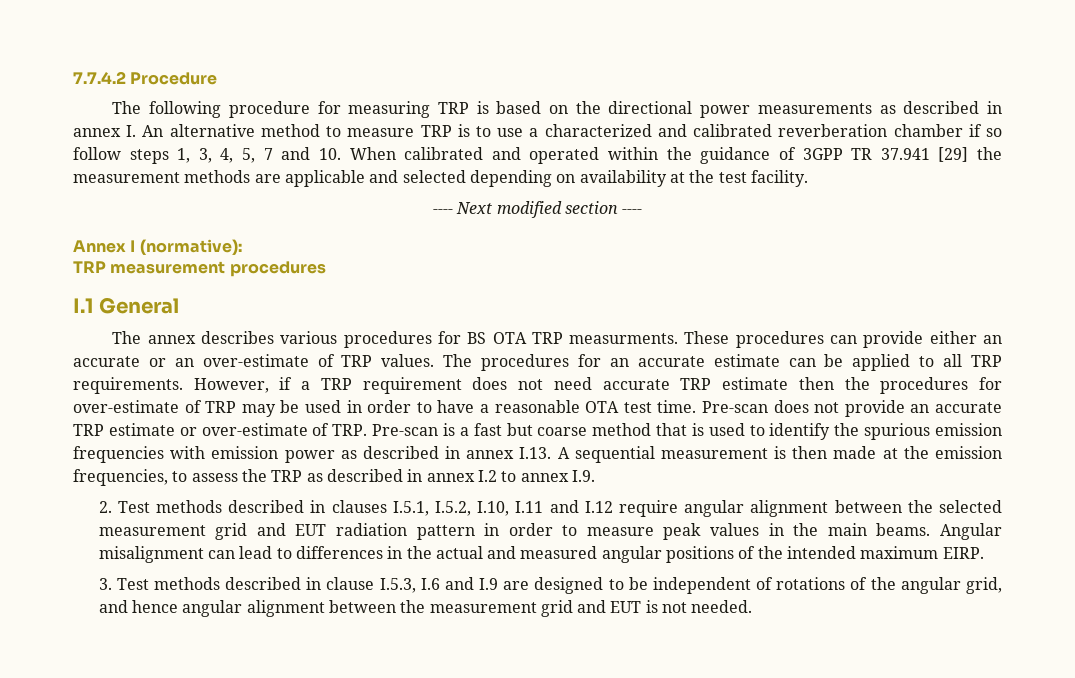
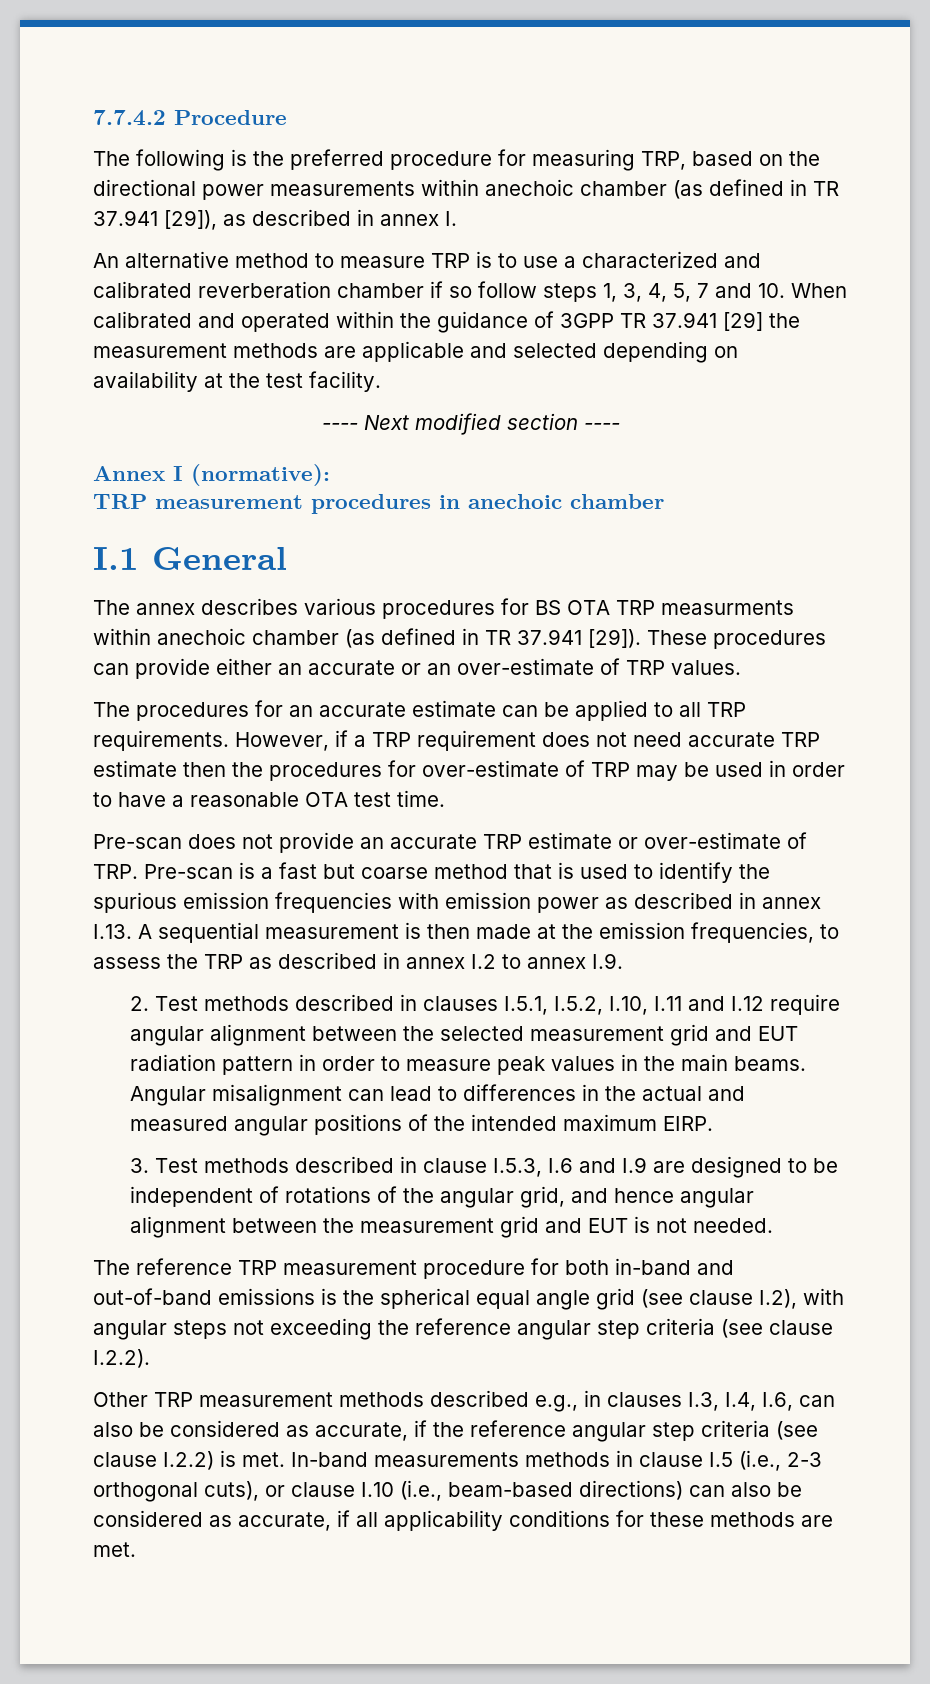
(222, 109) none -> [231,149,384,170] is the preferred
[437,101,489,114] TRP is -> [641,151,686,170] TRP,
(872, 108) none -> [421,179,839,199] [93,210,217,230] within anechoic chamber (as defined in TR 37.941 [29]),
(137, 131) none -> (457, 218) //
(326, 269) none -> [439,494,664,509] in anechoic chamber
[569,333,679,344] measurments. -> [661,600,794,615] [93,628,641,648] measurments within anechoic chamber (as defined in TR 37.941 [29]).
(435, 360) none -> (741, 667) //
(697, 406) none -> (445, 798) //
(753, 606) none -> [93,1258,734,1279] [93,1288,844,1310] [93,1318,833,1340] [93,1349,150,1368] [93,1390,835,1412] [93,1420,818,1442] [93,1450,822,1471] [93,1480,802,1502] [93,1510,833,1531] [93,1542,136,1557] // The reference TRP measurement procedure for both in-band and out-of-band emissions is the spherical equal angle grid (see clause I.2), with angular steps not exceeding the reference angular step criteria (see clause I.2.2). // Other TRP measurement methods described e.g., in clauses I.3, I.4, I.6, can also be considered as accurate, if the reference angular step criteria (see clause I.2.2) is met. In-band measurements methods in clause I.5 (i.e., 2-3 orthogonal cuts), or clause I.10 (i.e., beam-based directions) can also be considered as accurate, if all applicability conditions for these methods are met.

